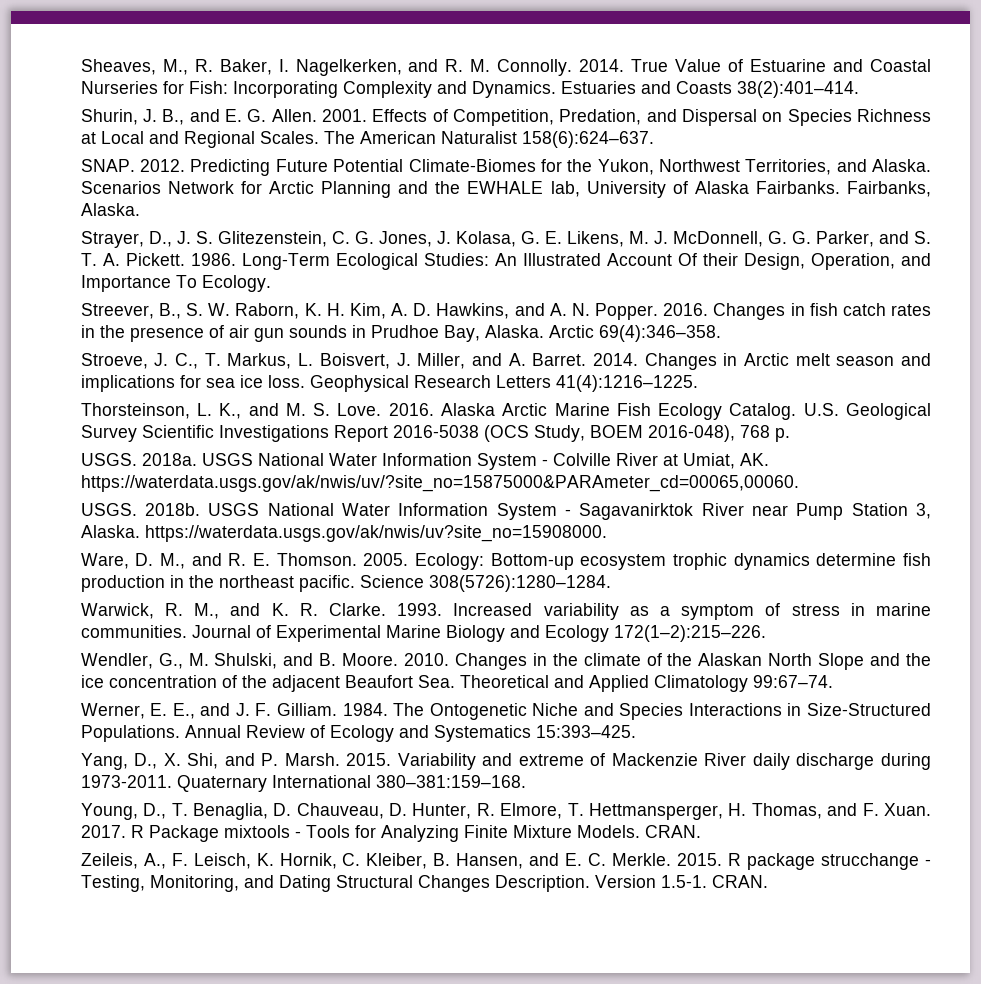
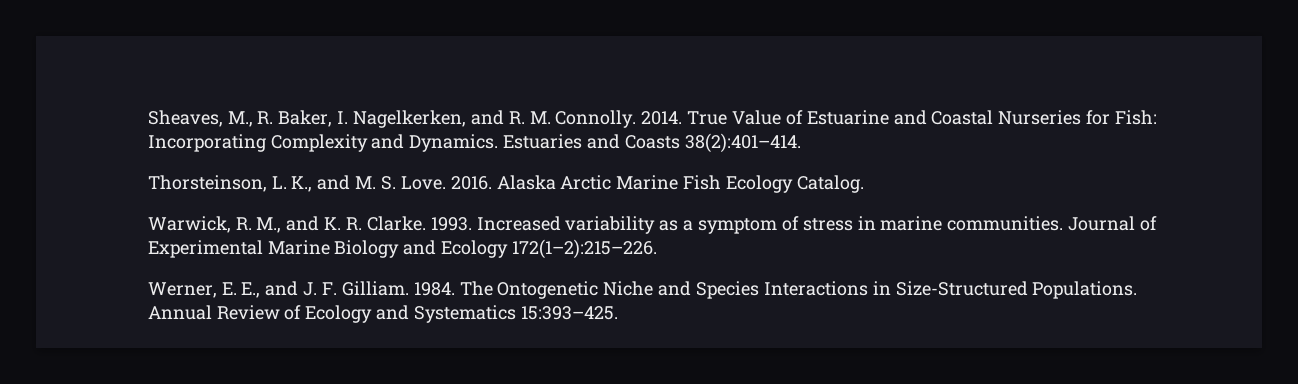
[80,109,931,126] [80,131,654,148] [80,159,931,176] [80,181,931,198] [80,203,140,216] [80,231,932,248] [80,253,931,270] [80,275,271,292] [80,303,931,320] [80,325,721,342] [80,353,931,370] [80,375,698,392] // Shurin, J. B., and E. G. Allen. 2001. Effects of Competition, Predation, and Dispersal on Species Richness at Local and Regional Scales. The American Naturalist 158(6):624–637. // SNAP. 2012. Predicting Future Potential Climate-Biomes for the Yukon, Northwest Territories, and Alaska. Scenarios Network for Arctic Planning and the EWHALE lab, University of Alaska Fairbanks. Fairbanks, Alaska. // Strayer, D., J. S. Glitezenstein, C. G. Jones, J. Kolasa, G. E. Likens, M. J. McDonnell, G. G. Parker, and S. T. A. Pickett. 1986. Long-Term Ecological Studies: An Illustrated Account Of their Design, Operation, and Importance To Ecology. // Streever, B., S. W. Raborn, K. H. Kim, A. D. Hawkins, and A. N. Popper. 2016. Changes in fish catch rates in the presence of air gun sounds in Prudhoe Bay, Alaska. Arctic 69(4):346–358. // Stroeve, J. C., T. Markus, L. Boisvert, J. Miller, and A. Barret. 2014. Changes in Arctic melt season and implications for sea ice loss. Geophysical Research Letters 41(4):1216–1225. -> (801, 143) none
[803,403,932,420] [80,425,790,442] [80,453,769,470] [80,475,799,492] [80,503,931,520] [80,525,607,542] [80,553,931,570] [80,575,611,592] U.S. Geological Survey Scientific Investigations Report 2016-5038 (OCS Study, BOEM 2016-048), 768 p. // USGS. 2018a. USGS National Water Information System - Colville River at Umiat, AK. https://waterdata.usgs.gov/ak/nwis/uv/?site_no=15875000&PARAmeter_cd=00065,00060. // USGS. 2018b. USGS National Water Information System - Sagavanirktok River near Pump Station 3, Alaska. https://waterdata.usgs.gov/ak/nwis/uv?site_no=15908000. // Ware, D. M., and R. E. Thomson. 2005. Ecology: Bottom-up ecosystem trophic dynamics determine fish production in the northeast pacific. Science 308(5726):1280–1284. -> (864, 184) none
[80,653,931,670] [80,675,833,692] // Wendler, G., M. Shulski, and B. Moore. 2010. Changes in the climate of the Alaskan North Slope and the ice concentration of the adjacent Beaufort Sea. Theoretical and Applied Climatology 99:67–74. -> (658, 249) none
[80,753,931,770] [80,775,526,792] [80,803,931,820] [80,825,701,842] [80,853,931,870] [80,875,768,892] // Yang, D., X. Shi, and P. Marsh. 2015. Variability and extreme of Mackenzie River daily discharge during 1973-2011. Quaternary International 380–381:159–168. // Young, D., T. Benaglia, D. Chauveau, D. Hunter, R. Elmore, T. Hettmansperger, H. Thomas, and F. Xuan. 2017. R Package mixtools - Tools for Analyzing Finite Mixture Models. CRAN. // Zeileis, A., F. Leisch, K. Hornik, C. Kleiber, B. Hansen, and E. C. Merkle. 2015. R package strucchange - Testing, Monitoring, and Dating Structural Changes Description. Version 1.5-1. CRAN. -> (618, 313) none

